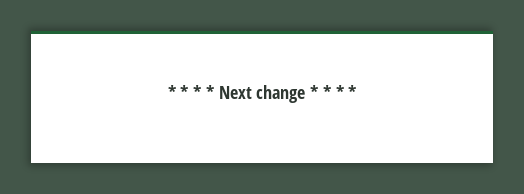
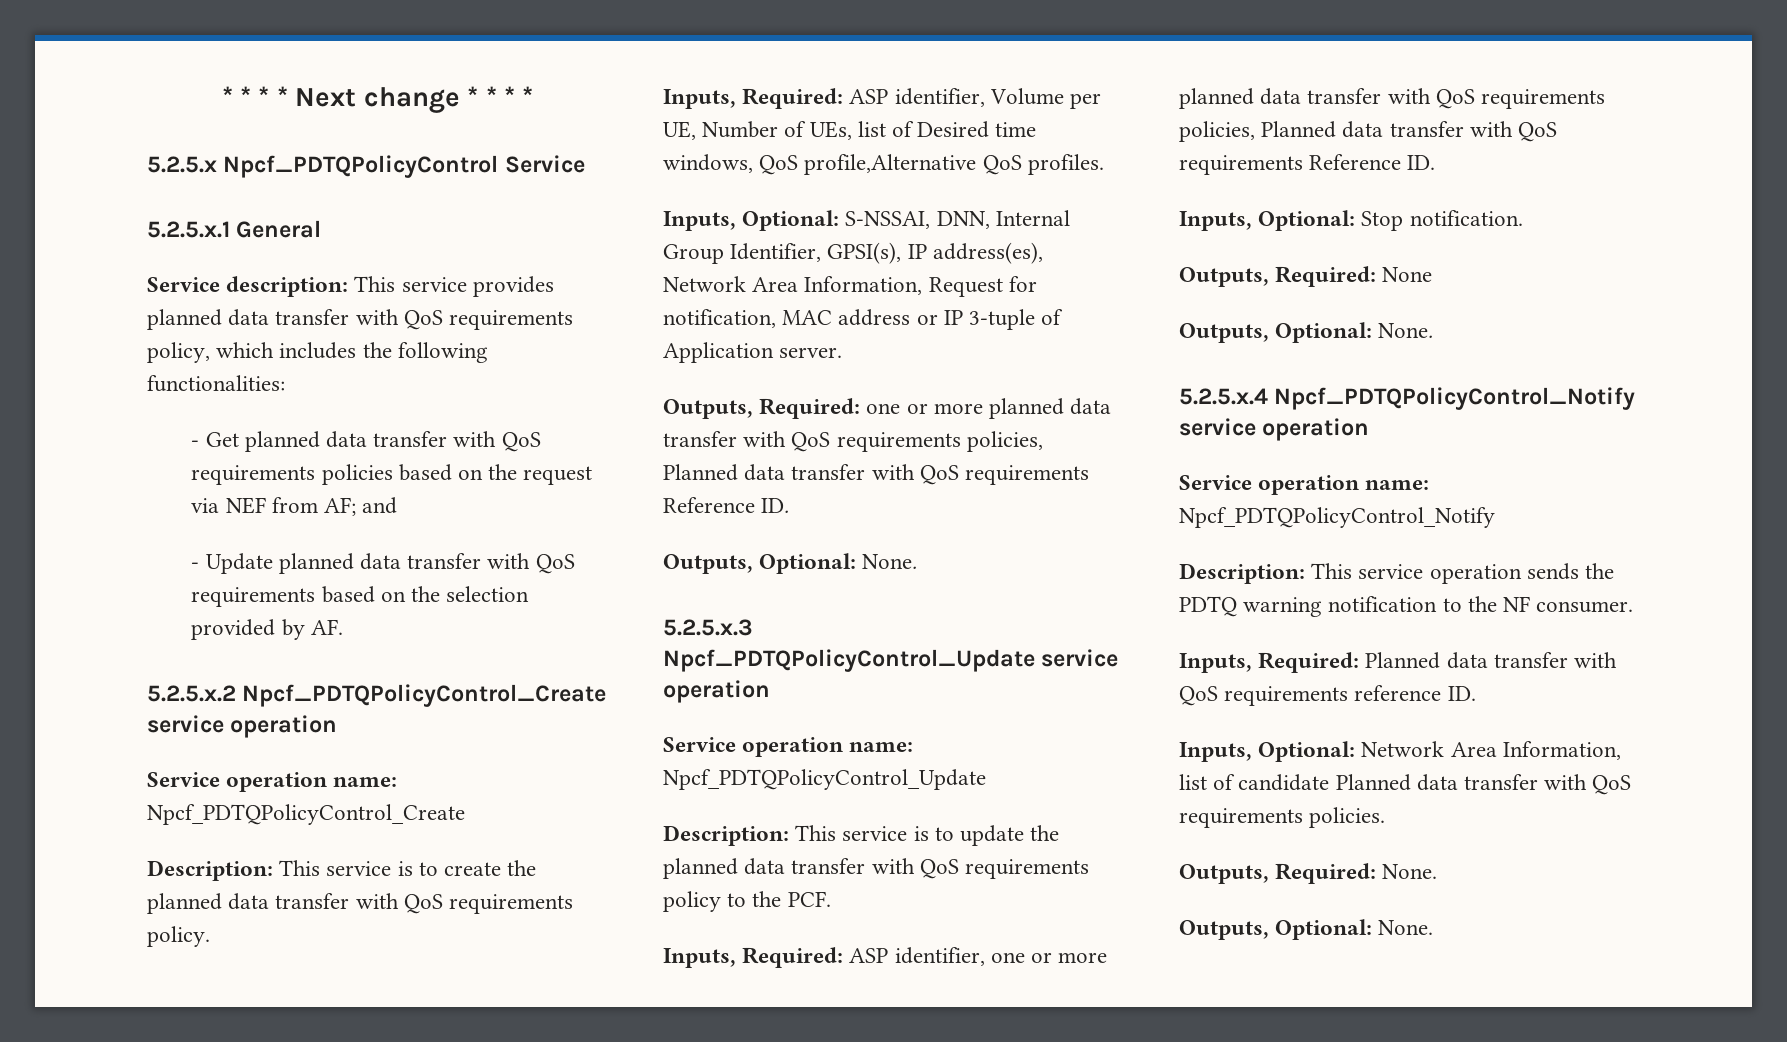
(357, 92) none -> [147,155,585,178] [147,220,322,238] [147,276,554,297] [147,309,574,330] [147,342,488,363] [147,375,285,392] [191,431,541,452] [191,464,593,485] [191,497,398,516] [191,553,575,574] [191,586,530,607] [191,619,343,640] [147,684,607,707] [147,715,338,738] [147,772,398,792] [147,804,465,825] [147,860,537,881] [147,893,574,914] [147,926,210,947] [663,88,1102,109] [663,121,1037,140] [663,154,1104,175] [663,210,1070,231] [663,242,1043,264] [663,276,1037,297] [663,309,1064,330] [663,342,843,363] [663,398,1112,419] [663,431,1043,452] [663,464,1090,485] [663,497,790,513] [663,553,918,574] [663,619,753,636] [663,649,1119,672] [663,680,770,703] [663,737,914,757] [663,769,986,790] [663,825,1060,846] [663,858,1090,879] [663,891,831,912] [663,947,1108,968] [1179,88,1606,109] [1179,121,1558,142] [1179,154,1436,175] [1179,210,1523,231] [1179,266,1433,287] [1179,322,1434,343] [1179,387,1636,410] [1179,418,1370,441] [1179,475,1430,495] [1179,507,1495,528] [1179,563,1615,584] [1179,596,1634,617] [1179,652,1618,673] [1179,685,1476,706] [1179,741,1621,762] [1179,774,1632,795] [1179,807,1386,828] [1179,863,1438,884] [1179,919,1434,940] // 5.2.5.x Npcf_PDTQPolicyControl Service // 5.2.5.x.1 General // Service description: This service provides planned data transfer with QoS requirements policy, which includes the following functionalities: // - Get planned data transfer with QoS requirements policies based on the request via NEF from AF; and // - Update planned data transfer with QoS requirements based on the selection provided by AF. // 5.2.5.x.2 Npcf_PDTQPolicyControl_Create service operation // Service operation name: Npcf_PDTQPolicyControl_Create // Description: This service is to create the planned data transfer with QoS requirements policy. // Inputs, Required: ASP identifier, Volume per UE, Number of UEs, list of Desired time windows, QoS profile,Alternative QoS profiles. // Inputs, Optional: S-NSSAI, DNN, Internal Group Identifier, GPSI(s), IP address(es), Network Area Information, Request for notification, MAC address or IP 3-tuple of Application server. // Outputs, Required: one or more planned data transfer with QoS requirements policies, Planned data transfer with QoS requirements Reference ID. // Outputs, Optional: None. // 5.2.5.x.3 Npcf_PDTQPolicyControl_Update service operation // Service operation name: Npcf_PDTQPolicyControl_Update // Description: This service is to update the planned data transfer with QoS requirements policy to the PCF. // Inputs, Required: ASP identifier, one or more planned data transfer with QoS requirements policies, Planned data transfer with QoS requirements Reference ID. // Inputs, Optional: Stop notification. // Outputs, Required: None // Outputs, Optional: None. // 5.2.5.x.4 Npcf_PDTQPolicyControl_Notify service operation // Service operation name: Npcf_PDTQPolicyControl_Notify // Description: This service operation sends the PDTQ warning notification to the NF consumer. // Inputs, Required: Planned data transfer with QoS requirements reference ID. // Inputs, Optional: Network Area Information, list of candidate Planned data transfer with QoS requirements policies. // Outputs, Required: None. // Outputs, Optional: None.

